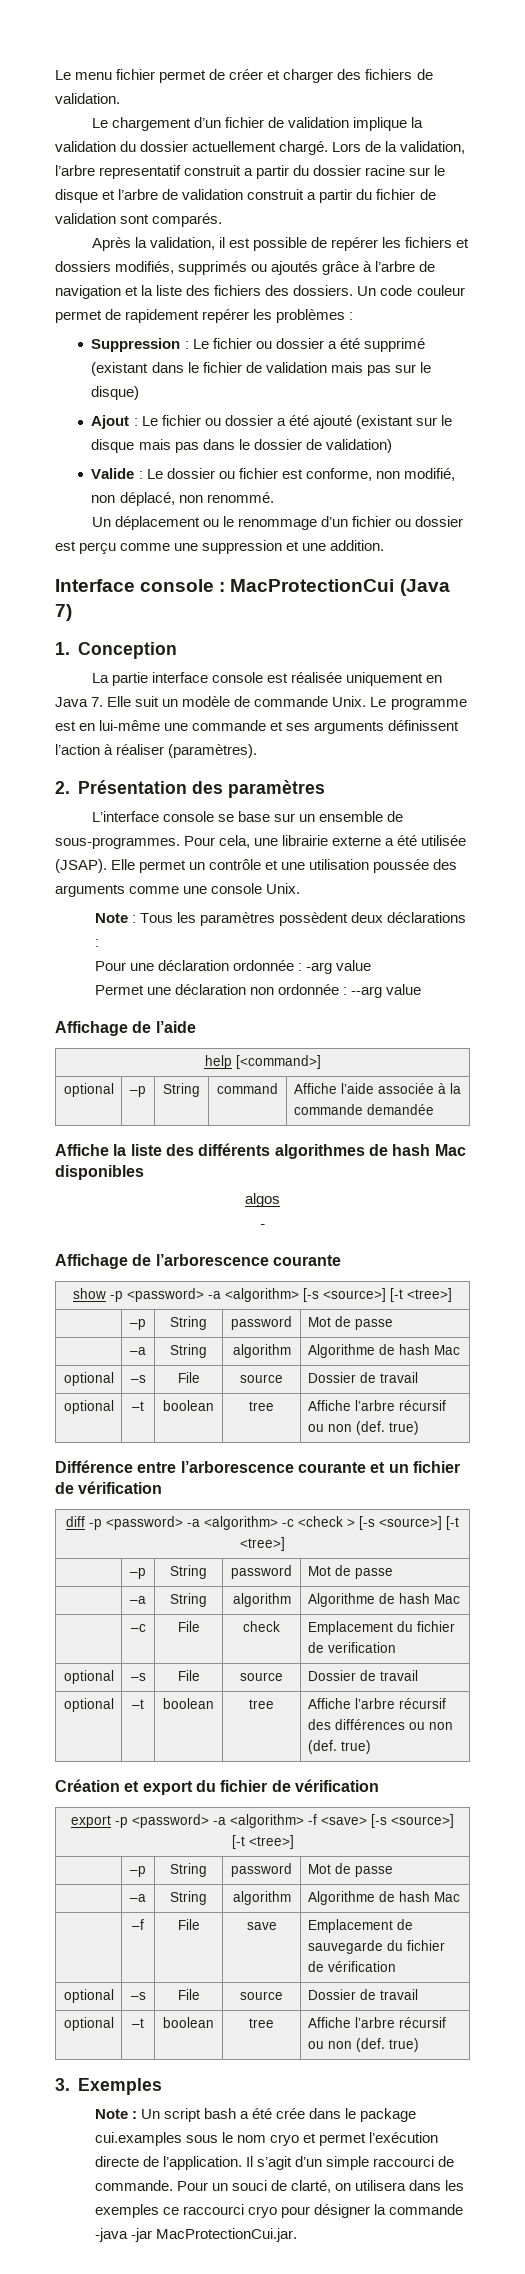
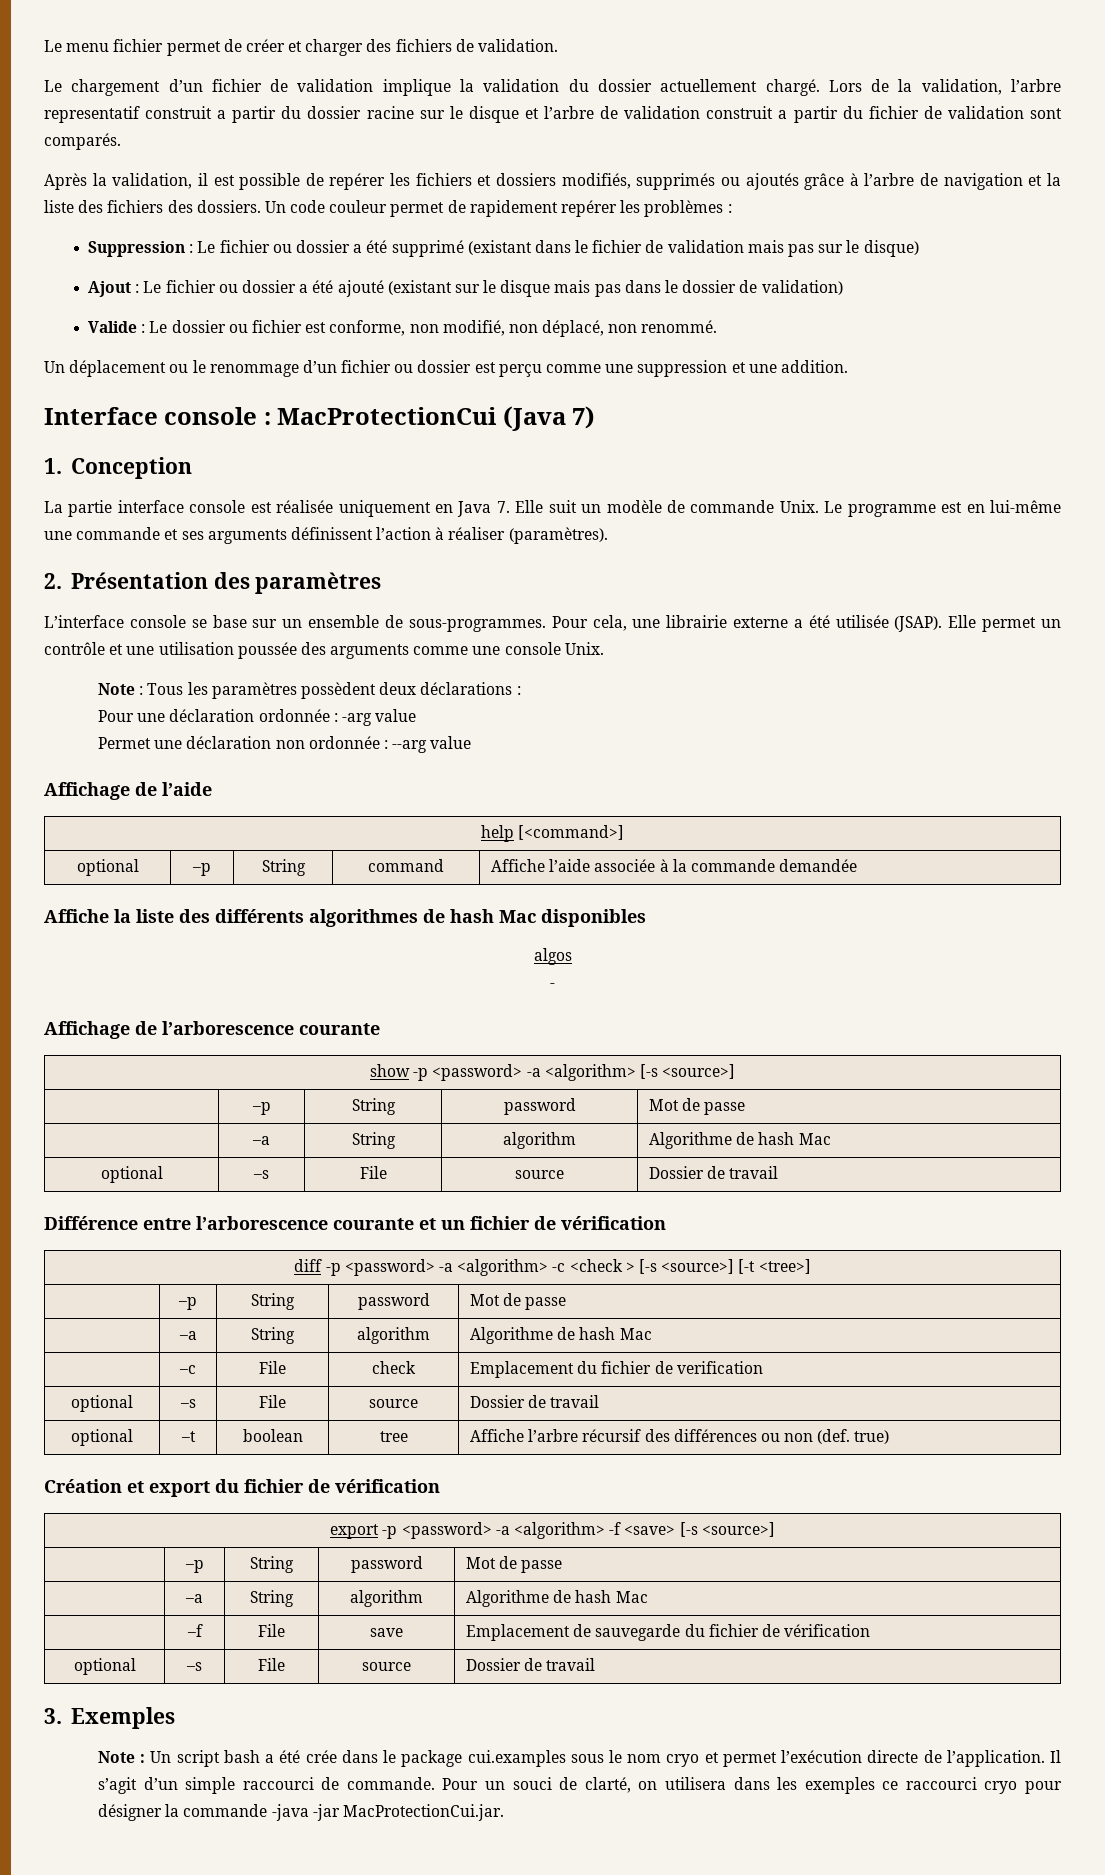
[390,1288,452,1302] [-t <tree>] -> (736, 1071) none
[63,1400,114,1414] [132,1401,144,1411] [163,1400,214,1411] [249,1401,274,1411] [307,1400,446,1411] [307,1421,419,1435] // optional | –t | boolean | tree | Affiche l’arbre récursif ou non (def. true) -> (779, 1172) none
[231,1835,294,1849] [-t <tree>] -> (775, 1529) none
[63,2017,114,2031] [132,2018,144,2028] [163,2017,214,2028] [249,2018,274,2028] [307,2017,446,2028] [307,2038,419,2052] // optional | –t | boolean | tree | Affiche l’arbre récursif ou non (def. true) -> (596, 1664) none

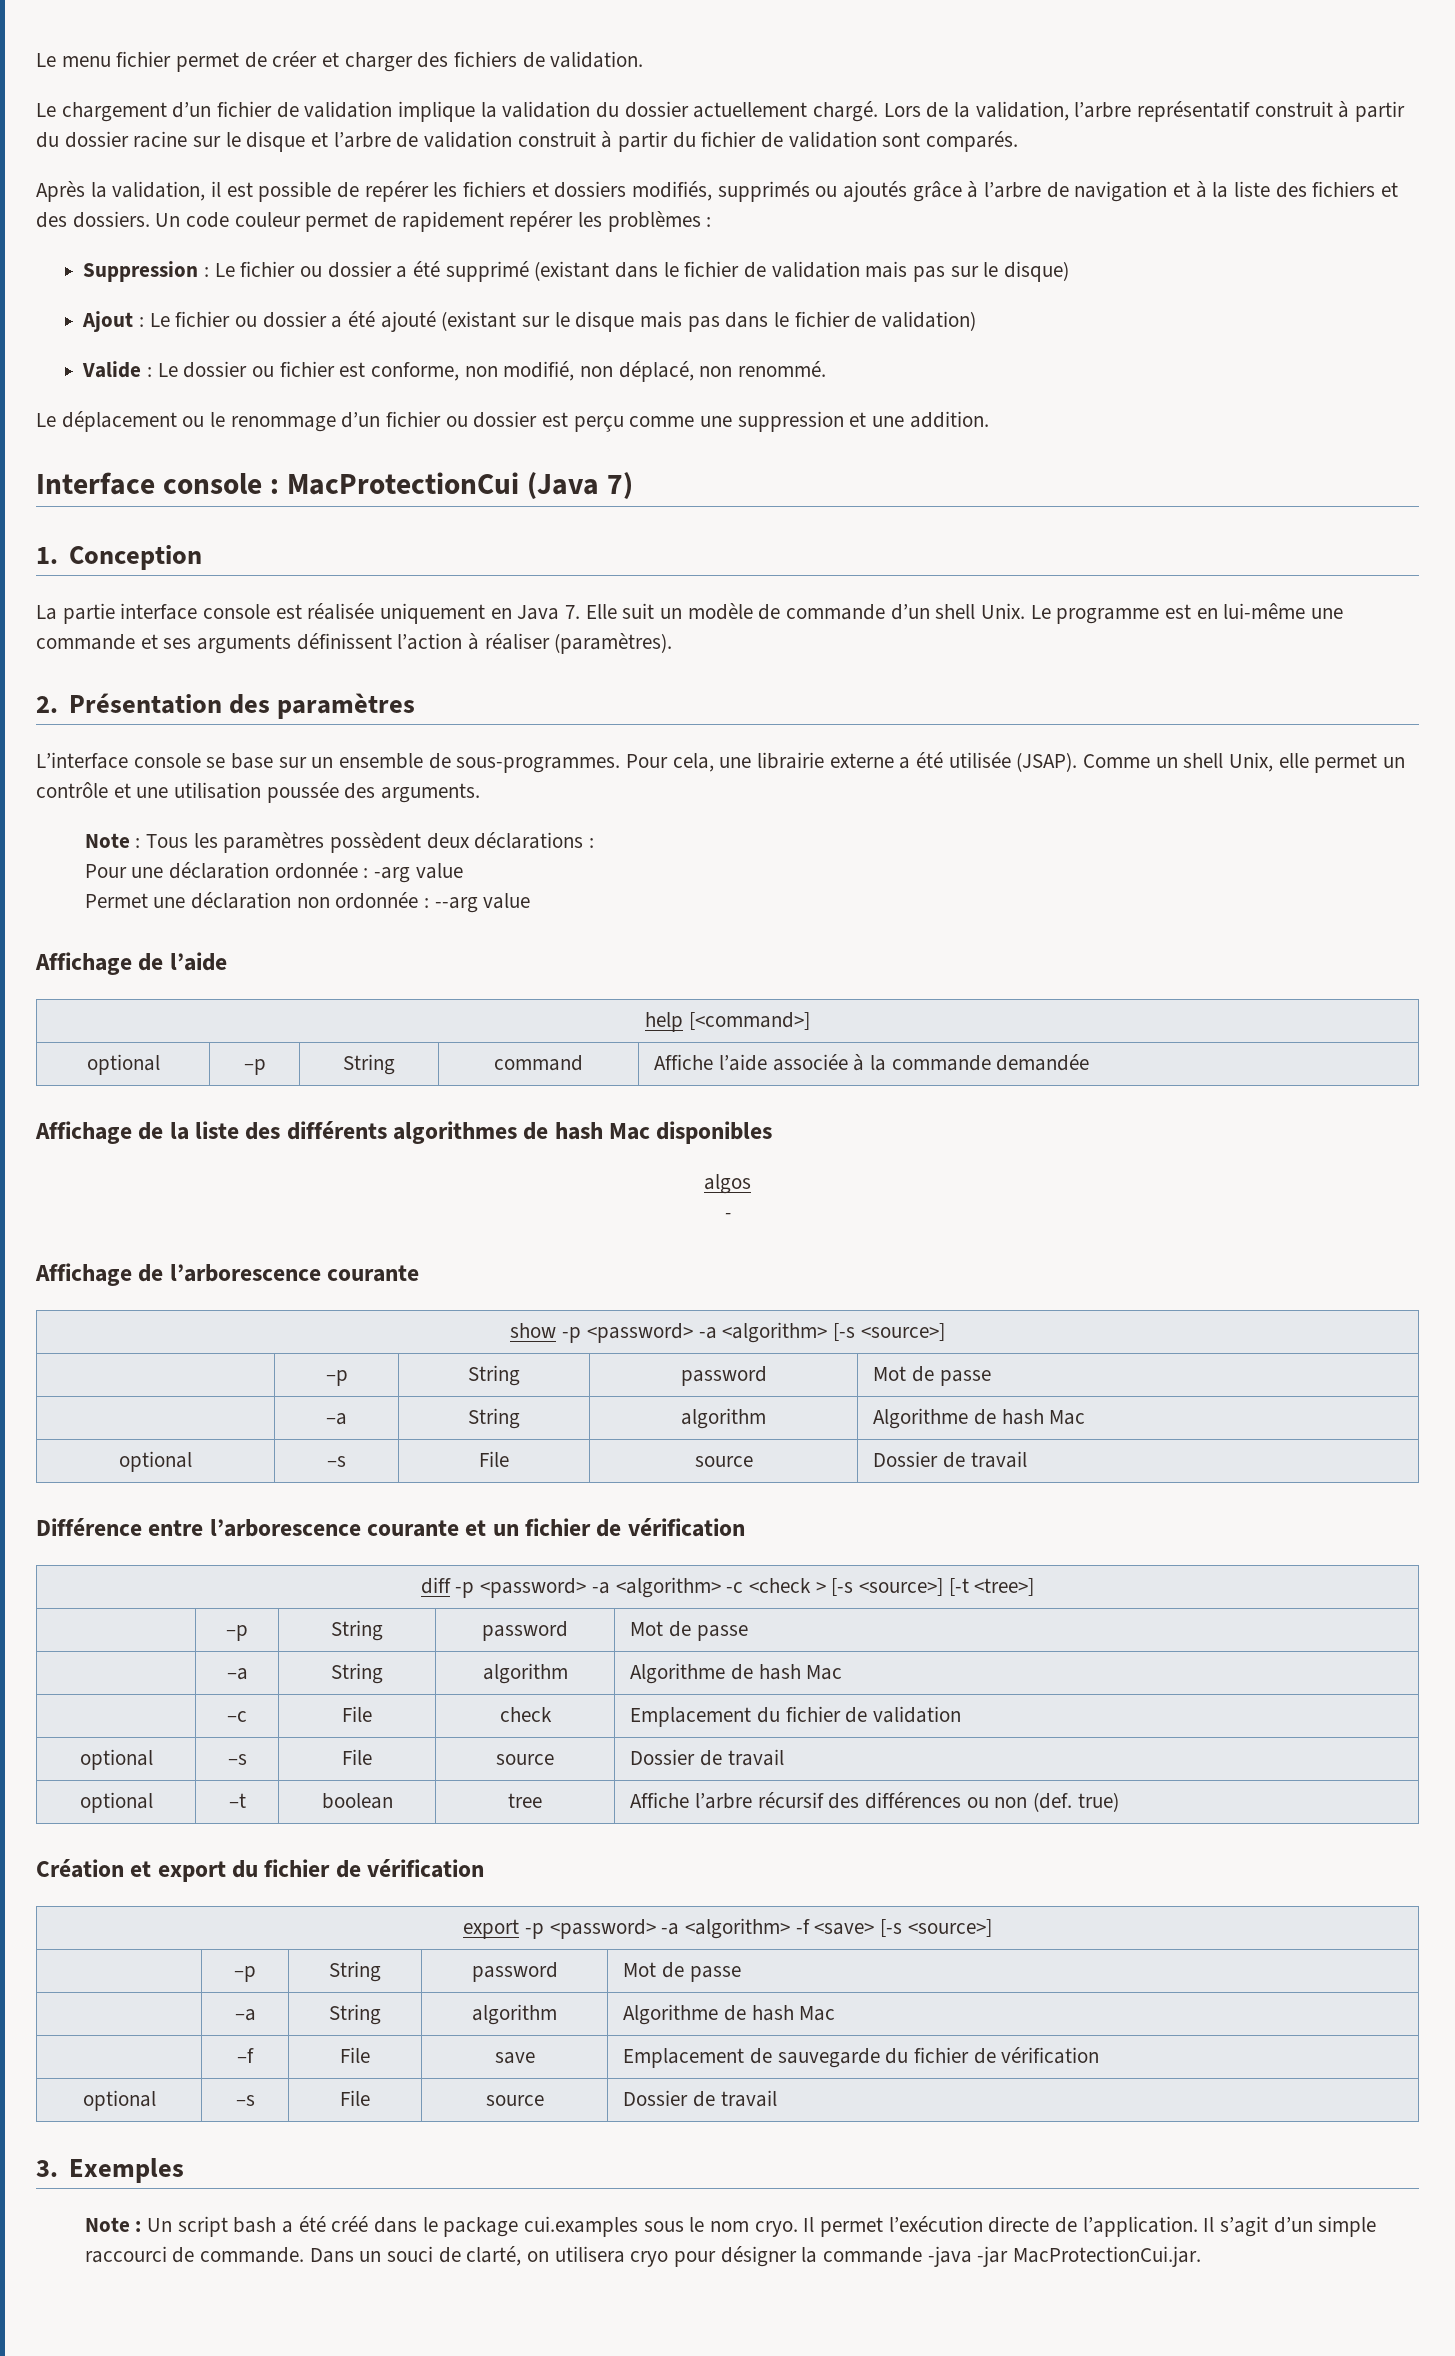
[44,106,227,123] representatif construit a -> [1137,101,1350,122] représentatif construit à
[778,110,788,119] a -> [601,131,613,148] à
(1043, 180) none -> [1195,181,1207,198] à
(164, 206) none -> [1381,182,1399,197] et
[682,280,737,293] dossier -> [794,311,850,327] fichier
[44,361,65,373] Un -> [36,413,56,427] Le
(775, 506) none -> [890,604,976,620] d’un shell
[948,615,977,628] Elle -> [1083,752,1309,772] Comme un shell Unix, elle
[330,642,604,659] arguments comme une console Unix. -> [381,783,481,803] arguments.
[44,909,109,923] Affiche -> [35,1121,164,1144] Affichage de
[676,1361,763,1374] verification -> [872,1706,961,1723] validation
[305,1750,337,1763] crée -> [331,2216,369,2232] créé
[666,1752,719,1767] cryo et -> [754,2217,815,2237] cryo. Il
[442,1778,479,1790] Pour -> [309,2248,354,2263] Dans
[733,1777,977,1794] dans les exemples ce raccourci -> (625, 2254) none

